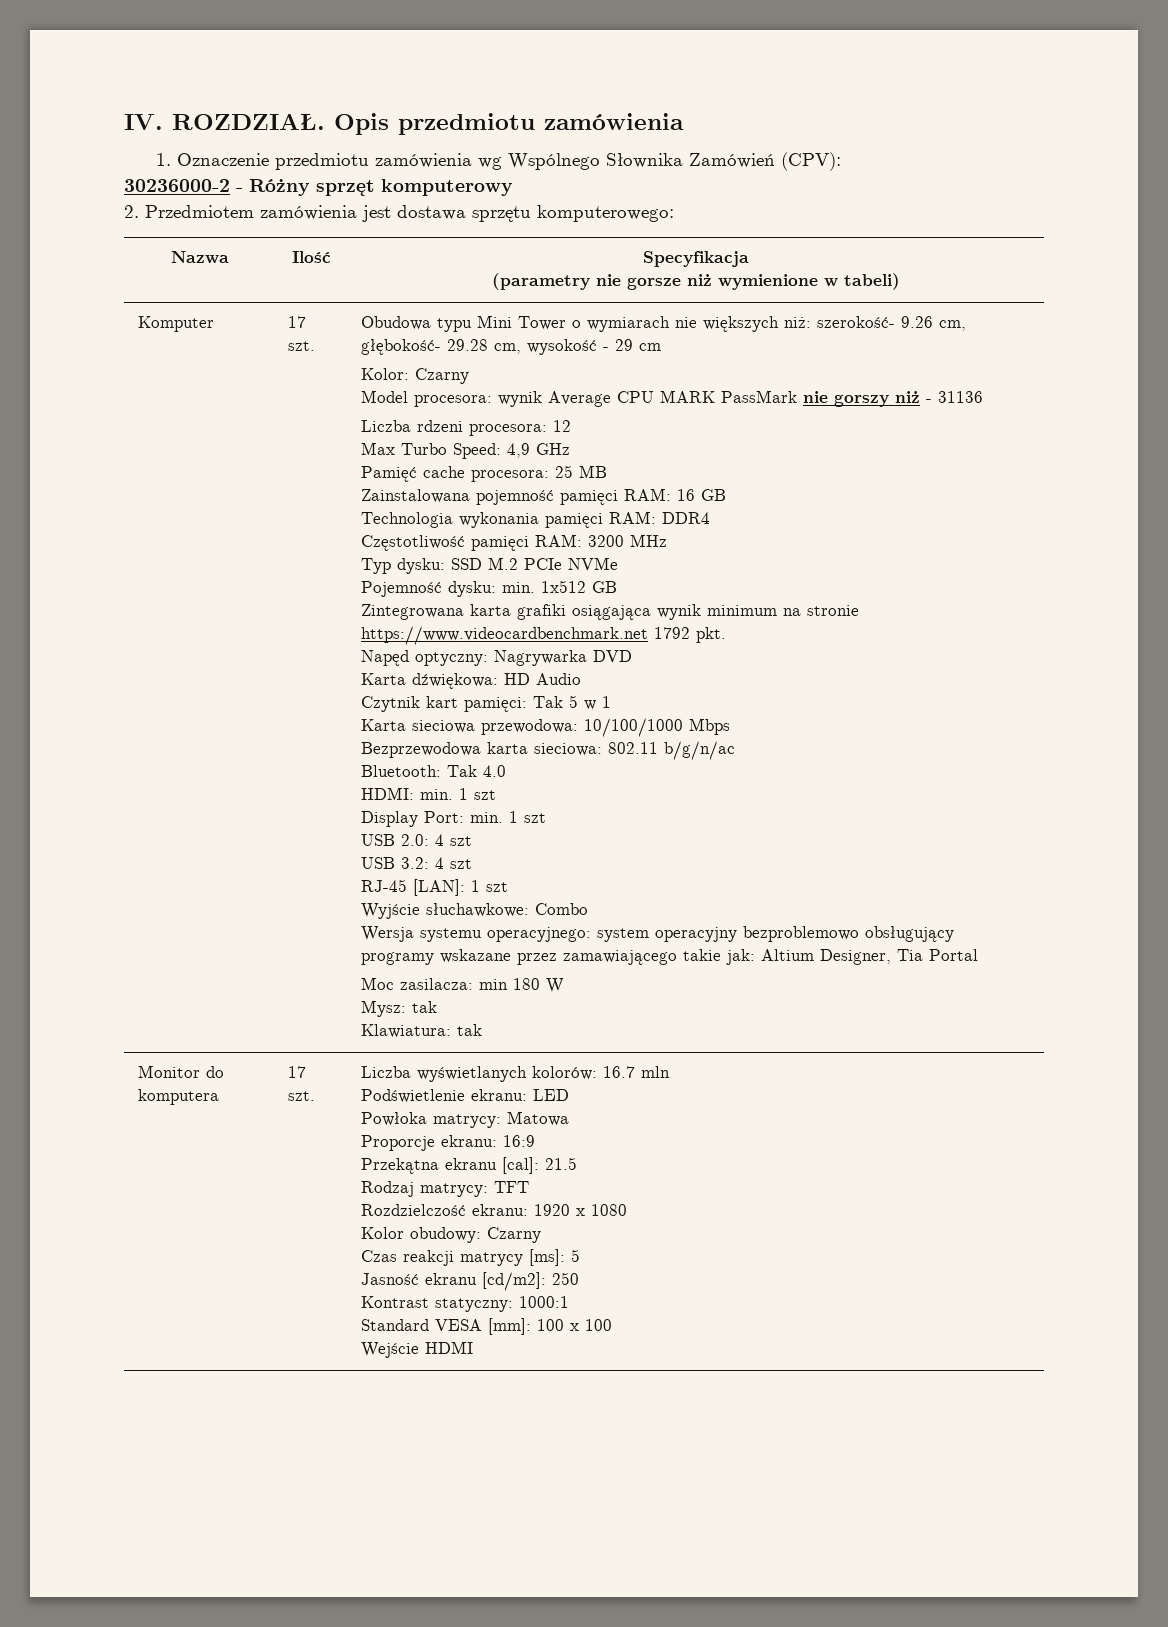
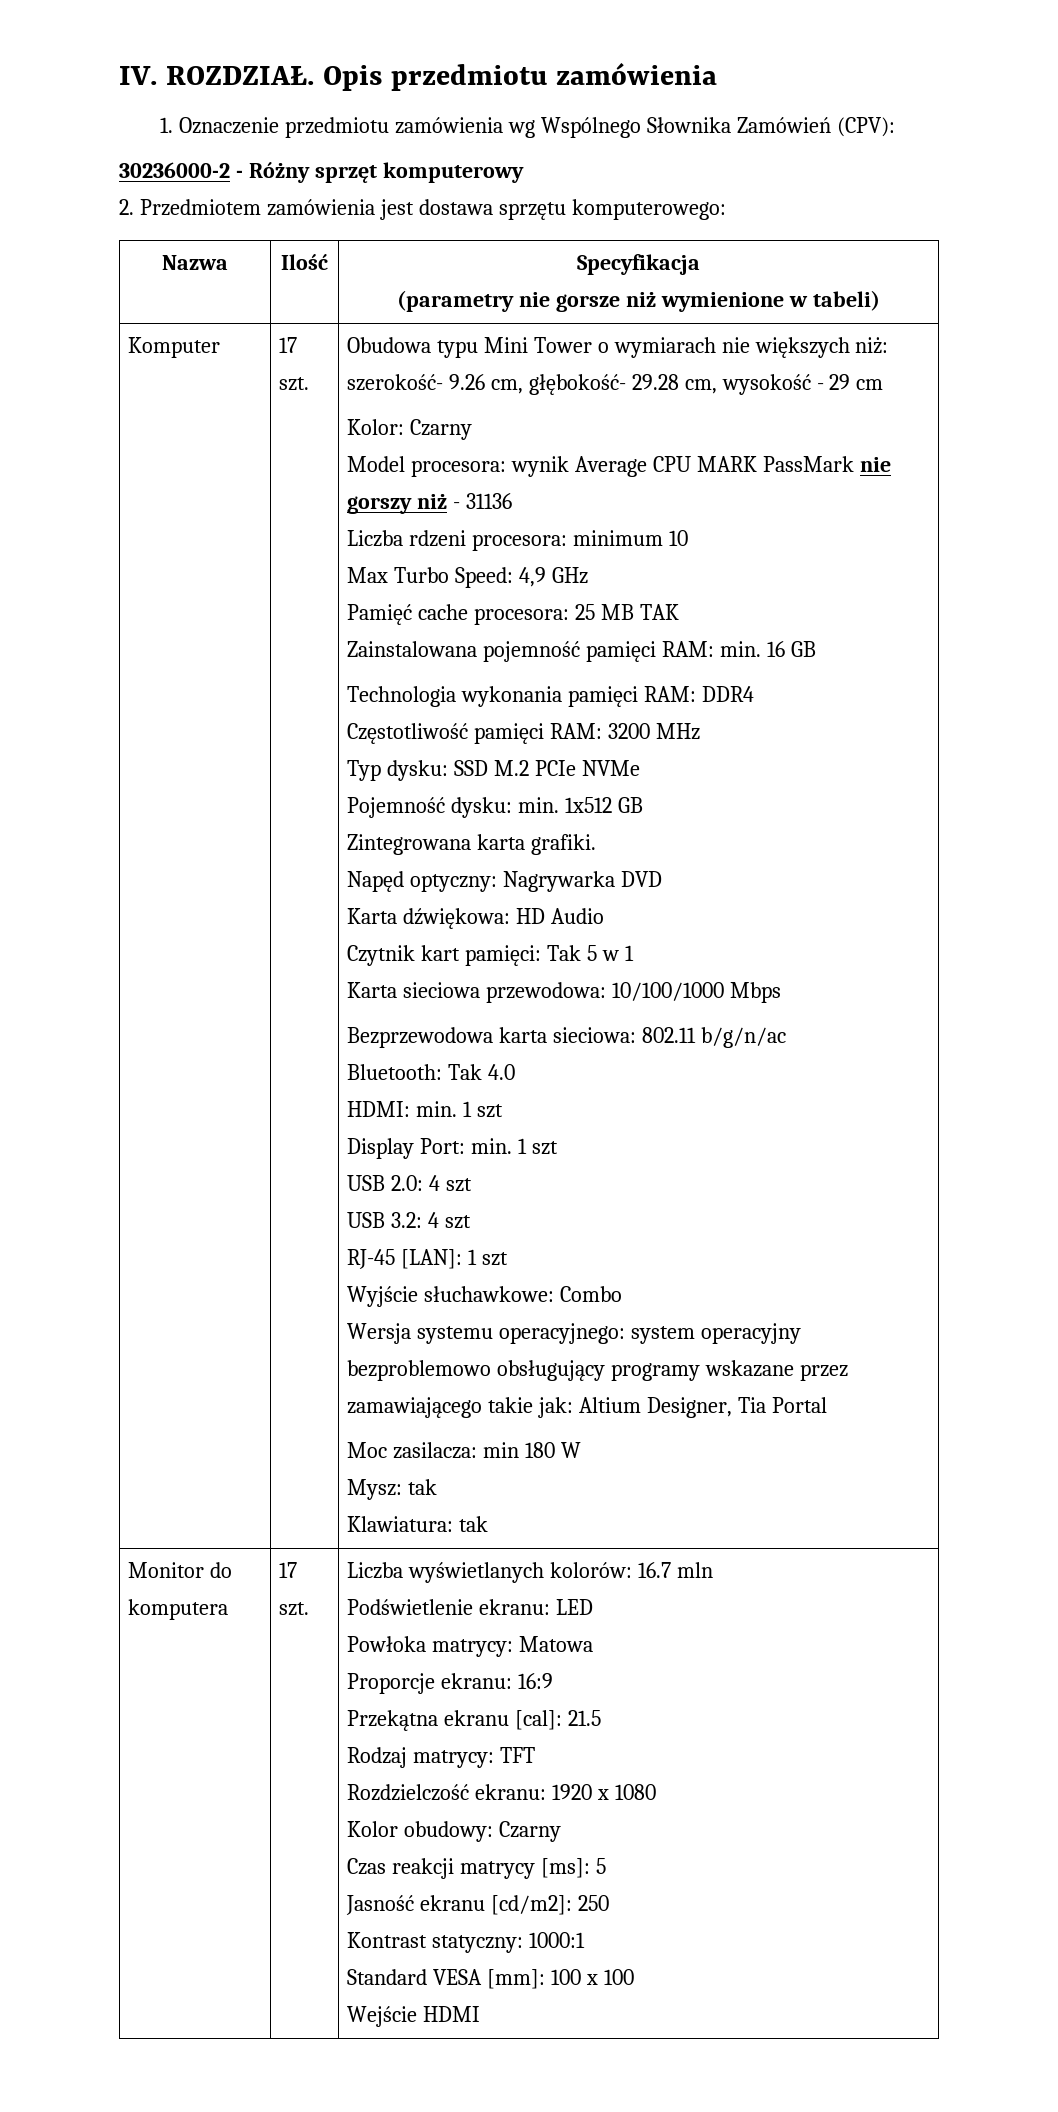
[552,420,571,432] 12 -> [572,530,688,546] minimum 10
(607, 471) none -> [639,604,679,620] TAK
(671, 494) none -> [719,641,761,657] min.
[516,604,859,620] [360,626,726,645] grafiki osiągająca wynik minimum na stronie https://www.videocardbenchmark.net 1792 pkt. -> [530,834,596,855] grafiki.

